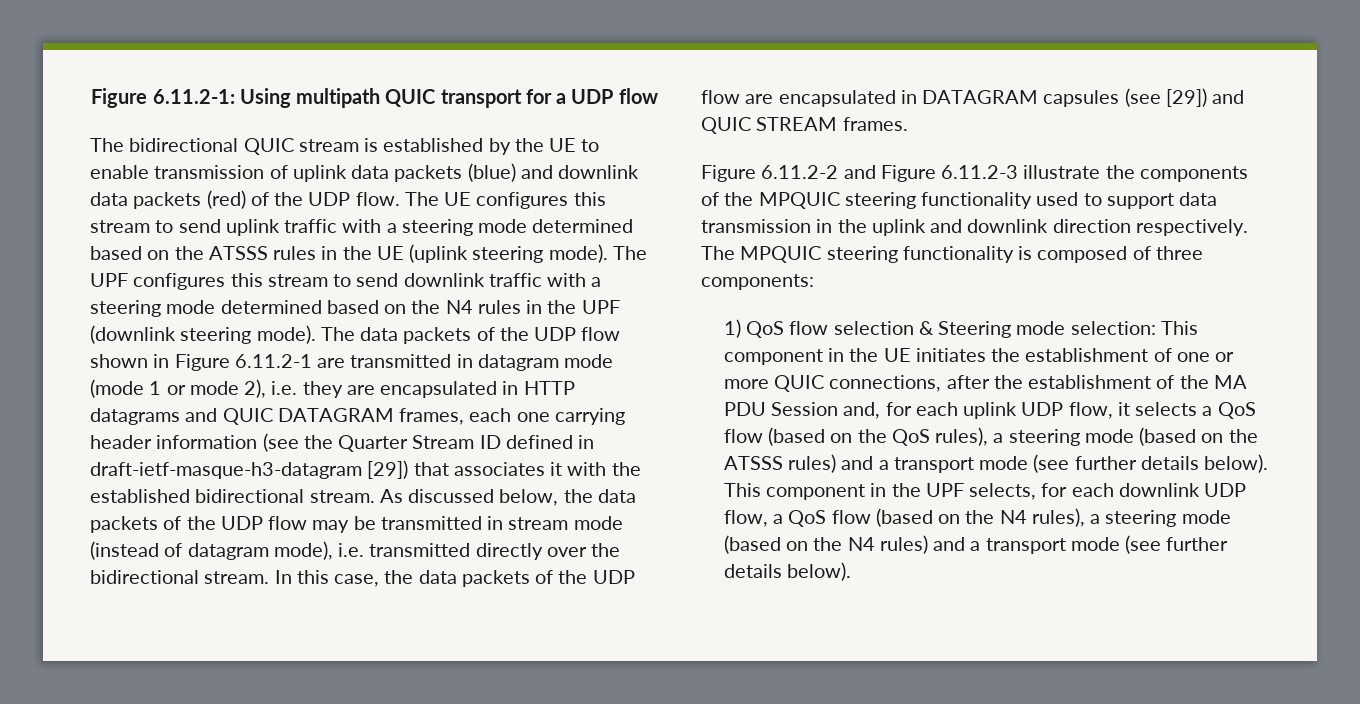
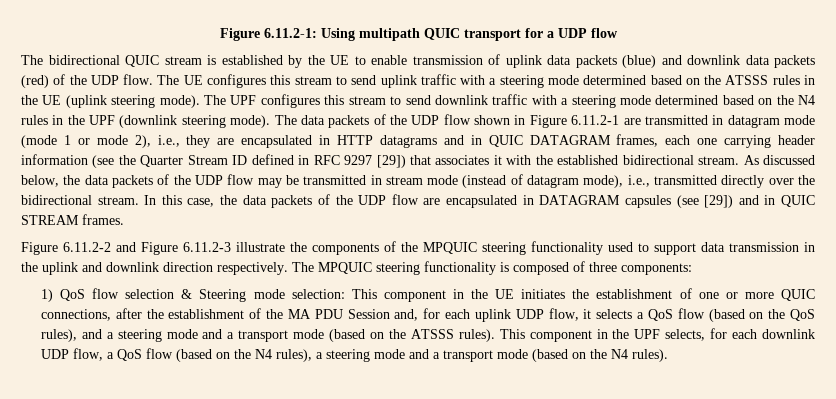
[271,381,298,395] i.e. -> [157,135,180,147] i.e.,
(218, 415) none -> [470,135,482,145] in
[90,462,362,479] draft-ietf-masque-h3-datagram -> [313,155,373,165] RFC 9297
[338,543,365,557] i.e. -> [627,175,650,187] i.e.,
(1245, 97) none -> [764,195,776,205] in
[993,427,1258,446] [723,454,1269,473] a steering mode (based on the ATSSS rules) and a transport mode (see further details below). -> [81,329,495,342] and a steering mode and a transport mode (based on the ATSSS rules).
[723,535,1229,554] [723,562,852,581] (based on the N4 rules) and a transport mode (see further details below). -> [408,349,668,362] and a transport mode (based on the N4 rules).

